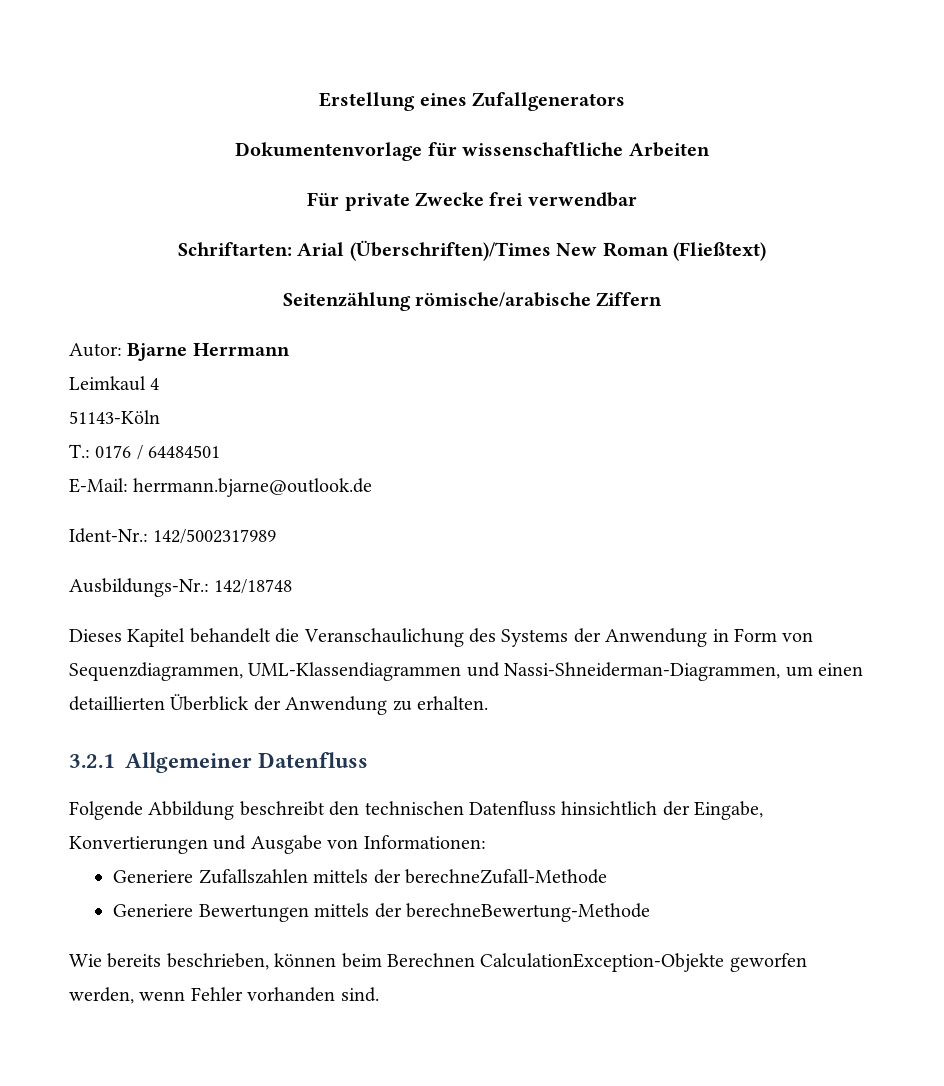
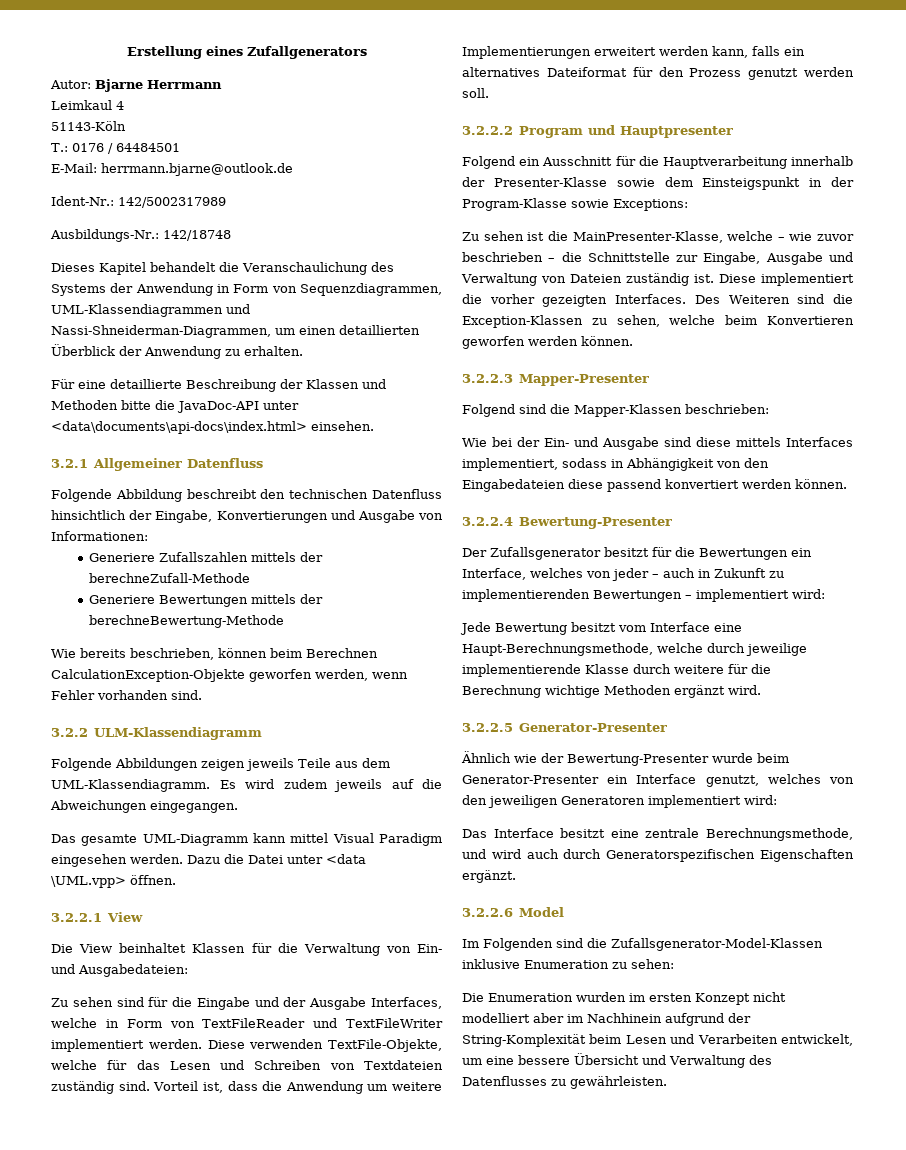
[235,142,710,161] [307,192,637,211] [178,240,766,261] [282,292,663,311] // Dokumentenvorlage für wissenschaftliche Arbeiten // Für private Zwecke frei verwendbar // Schriftarten: Arial (Überschriften)/Times New Roman (Fließtext) // Seitenzählung römische/arabische Ziffern -> (367, 52) none
(488, 703) none -> [51,379,386,392] [51,400,299,413] [51,421,374,434] // Für eine detaillierte Beschreibung der Klassen und Methoden bitte die JavaDoc-API unter <data\documents\api-docs\index.html> einsehen.
(379, 994) none -> [51,727,263,740] [51,758,390,771] [51,779,442,792] [50,800,238,813] [51,833,442,846] [51,854,366,867] [51,875,176,888] [51,912,144,922] [51,943,442,956] [51,964,188,977] [51,997,442,1010] [51,1018,443,1028] [51,1039,442,1052] [51,1060,443,1070] [51,1081,442,1094] [462,46,805,59] [462,67,854,80] [462,88,489,98] [462,125,734,138] [462,156,853,169] [462,177,854,190] [462,198,688,211] [462,231,854,243] [462,252,853,265] [461,273,854,286] [462,294,853,307] [462,315,854,328] [462,336,633,349] [462,374,650,386] [462,404,769,417] [462,437,853,450] [462,458,769,471] [462,479,847,492] [462,517,673,529] [462,547,812,560] [462,568,784,581] [462,589,825,602] [460,622,742,635] [462,643,807,656] [462,664,771,677] [462,685,761,698] [462,723,668,732] [461,751,789,766] [462,774,854,787] [462,795,777,808] [462,828,853,841] [462,849,854,862] [462,870,516,883] [462,907,565,917] [462,938,823,951] [462,959,674,969] [462,992,786,1005] [462,1013,751,1026] [462,1034,853,1047] [462,1053,772,1068] [462,1076,667,1089] // 3.2.2 ULM-Klassendiagramm // Folgende Abbildungen zeigen jeweils Teile aus dem UML-Klassendiagramm. Es wird zudem jeweils auf die Abweichungen eingegangen. // Das gesamte UML-Diagramm kann mittel Visual Paradigm eingesehen werden. Dazu die Datei unter <data \UML.vpp> öffnen. // 3.2.2.1 View // Die View beinhaltet Klassen für die Verwaltung von Ein- und Ausgabedateien: // Zu sehen sind für die Eingabe und der Ausgabe Interfaces, welche in Form von TextFileReader und TextFileWriter implementiert werden. Diese verwenden TextFile-Objekte, welche für das Lesen und Schreiben von Textdateien zuständig sind. Vorteil ist, dass die Anwendung um weitere Implementierungen erweitert werden kann, falls ein alternatives Dateiformat für den Prozess genutzt werden soll. // 3.2.2.2 Program und Hauptpresenter // Folgend ein Ausschnitt für die Hauptverarbeitung innerhalb der Presenter-Klasse sowie dem Einsteigspunkt in der Program-Klasse sowie Exceptions: // Zu sehen ist die MainPresenter-Klasse, welche – wie zuvor beschrieben – die Schnittstelle zur Eingabe, Ausgabe und Verwaltung von Dateien zuständig ist. Diese implementiert die vorher gezeigten Interfaces. Des Weiteren sind die Exception-Klassen zu sehen, welche beim Konvertieren geworfen werden können. // 3.2.2.3 Mapper-Presenter // Folgend sind die Mapper-Klassen beschrieben: // Wie bei der Ein- und Ausgabe sind diese mittels Interfaces implementiert, sodass in Abhängigkeit von den Eingabedateien diese passend konvertiert werden können. // 3.2.2.4 Bewertung-Presenter // Der Zufallsgenerator besitzt für die Bewertungen ein Interface, welches von jeder – auch in Zukunft zu implementierenden Bewertungen – implementiert wird: // Jede Bewertung besitzt vom Interface eine Haupt-Berechnungsmethode, welche durch jeweilige implementierende Klasse durch weitere für die Berechnung wichtige Methoden ergänzt wird. // 3.2.2.5 Generator-Presenter // Ähnlich wie der Bewertung-Presenter wurde beim Generator-Presenter ein Interface genutzt, welches von den jeweiligen Generatoren implementiert wird: // Das Interface besitzt eine zentrale Berechnungsmethode, und wird auch durch Generatorspezifischen Eigenschaften ergänzt. // 3.2.2.6 Model // Im Folgenden sind die Zufallsgenerator-Model-Klassen inklusive Enumeration zu sehen: // Die Enumeration wurden im ersten Konzept nicht modelliert aber im Nachhinein aufgrund der String-Komplexität beim Lesen und Verarbeiten entwickelt, um eine bessere Übersicht und Verwaltung des Datenflusses zu gewährleisten.

